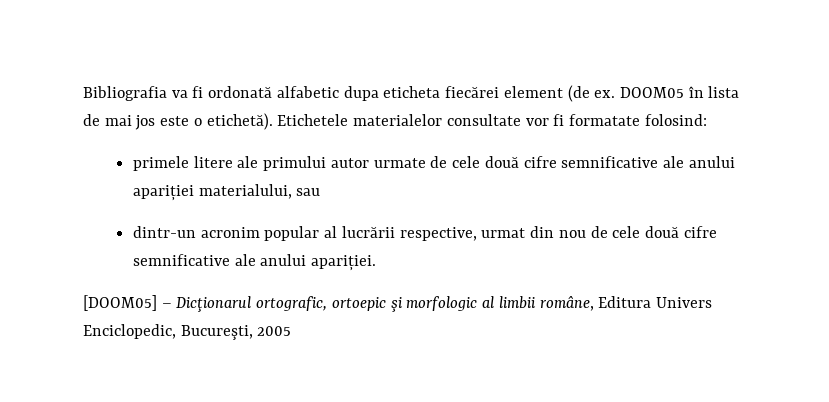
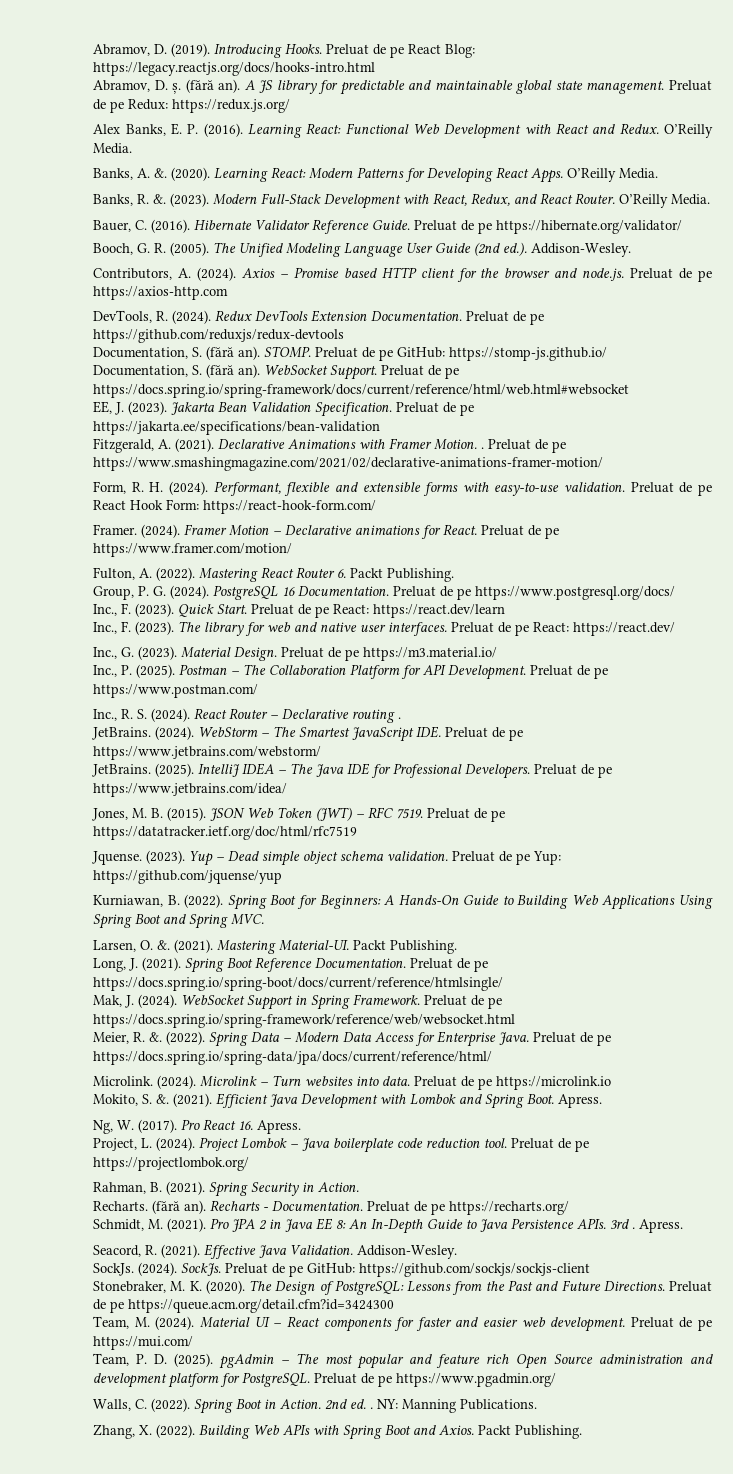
[83,85,740,102] [83,113,707,130] [133,156,735,171] [133,184,321,201] [133,226,717,241] [133,254,377,271] [83,295,712,312] [83,324,292,340] Bibliografia va fi ordonată alfabetic dupa eticheta fiecărei element (de ex. DOOM05 în lista de mai jos este o etichetă). Etichetele materialelor consultate vor fi formatate folosind: // primele litere ale primului autor urmate de cele două cifre semnificative ale anului apariției materialului, sau // dintr-un acronim popular al lucrării respective, urmat din nou de cele două cifre semnificative ale anului apariției. // [DOOM05] – Dicţionarul ortografic, ortoepic şi morfologic al limbii române, Editura Univers Enciclopedic, Bucureşti, 2005 -> [93,43,476,58] [93,62,376,76] [93,79,712,95] [93,99,291,113] [93,123,713,139] [93,143,133,154] [93,167,659,183] [93,193,711,209] [93,219,683,234] [93,242,632,257] [93,267,712,282] [93,286,229,300] [93,310,545,325] [93,329,345,343] [93,346,608,361] [93,364,460,380] [93,384,630,398] [93,401,475,417] [93,421,381,435] [93,438,567,453] [93,457,604,471] [93,481,713,496] [93,499,377,514] [93,524,560,539] [93,543,293,557] [93,567,455,582] [93,585,676,600] [93,603,506,618] [93,621,676,636] [93,646,498,661] [93,664,609,680] [93,684,259,698] [93,708,402,723] [92,726,524,742] [93,746,322,760] [92,763,613,779] [93,783,288,797] [92,807,506,822] [93,826,358,840] [92,850,562,866] [93,870,283,884] [93,894,713,910] [93,914,265,929] [93,939,458,954] [93,957,489,973] [93,977,504,991] [93,994,503,1010] [93,1014,516,1028] [93,1031,612,1047] [93,1051,493,1065] [93,1075,612,1090] [93,1093,603,1109] [93,1119,302,1134] [93,1137,590,1153] [93,1157,250,1171] [93,1181,360,1197] [93,1200,570,1215] [93,1218,684,1234] [93,1244,458,1259] [93,1262,591,1277] [93,1280,712,1295] [93,1299,395,1313] [93,1316,712,1332] [93,1336,194,1350] [93,1353,713,1369] [93,1372,557,1388] [93,1398,538,1414] [93,1424,583,1440] Abramov, D. (2019). Introducing Hooks. Preluat de pe React Blog: https://legacy.reactjs.org/docs/hooks-intro.html // Abramov, D. ș. (fără an). A JS library for predictable and maintainable global state management. Preluat de pe Redux: https://redux.js.org/ // Alex Banks, E. P. (2016). Learning React: Functional Web Development with React and Redux. O’Reilly Media. // Banks, A. &. (2020). Learning React: Modern Patterns for Developing React Apps. O’Reilly Media. // Banks, R. &. (2023). Modern Full-Stack Development with React, Redux, and React Router. O’Reilly Media. // Bauer, C. (2016). Hibernate Validator Reference Guide. Preluat de pe https://hibernate.org/validator/ // Booch, G. R. (2005). The Unified Modeling Language User Guide (2nd ed.). Addison-Wesley. // Contributors, A. (2024). Axios – Promise based HTTP client for the browser and node.js. Preluat de pe https://axios-http.com // DevTools, R. (2024). Redux DevTools Extension Documentation. Preluat de pe https://github.com/reduxjs/redux-devtools // Documentation, S. (fără an). STOMP. Preluat de pe GitHub: https://stomp-js.github.io/ // Documentation, S. (fără an). WebSocket Support. Preluat de pe https://docs.spring.io/spring-framework/docs/current/reference/html/web.html#websocket // EE, J. (2023). Jakarta Bean Validation Specification. Preluat de pe https://jakarta.ee/specifications/bean-validation // Fitzgerald, A. (2021). Declarative Animations with Framer Motion. . Preluat de pe https://www.smashingmagazine.com/2021/02/declarative-animations-framer-motion/ // Form, R. H. (2024). Performant, flexible and extensible forms with easy-to-use validation. Preluat de pe React Hook Form: https://react-hook-form.com/ // Framer. (2024). Framer Motion – Declarative animations for React. Preluat de pe https://www.framer.com/motion/ // Fulton, A. (2022). Mastering React Router 6. Packt Publishing. // Group, P. G. (2024). PostgreSQL 16 Documentation. Preluat de pe https://www.postgresql.org/docs/ // Inc., F. (2023). Quick Start. Preluat de pe React: https://react.dev/learn // Inc., F. (2023). The library for web and native user interfaces. Preluat de pe React: https://react.dev/ // Inc., G. (2023). Material Design. Preluat de pe https://m3.material.io/ // Inc., P. (2025). Postman – The Collaboration Platform for API Development. Preluat de pe https://www.postman.com/ // Inc., R. S. (2024). React Router – Declarative routing . // JetBrains. (2024). WebStorm – The Smartest JavaScript IDE. Preluat de pe https://www.jetbrains.com/webstorm/ // JetBrains. (2025). IntelliJ IDEA – The Java IDE for Professional Developers. Preluat de pe https://www.jetbrains.com/idea/ // Jones, M. B. (2015). JSON Web Token (JWT) – RFC 7519. Preluat de pe https://datatracker.ietf.org/doc/html/rfc7519 // Jquense. (2023). Yup – Dead simple object schema validation. Preluat de pe Yup: https://github.com/jquense/yup // Kurniawan, B. (2022). Spring Boot for Beginners: A Hands-On Guide to Building Web Applications Using Spring Boot and Spring MVC. // Larsen, O. &. (2021). Mastering Material-UI. Packt Publishing. // Long, J. (2021). Spring Boot Reference Documentation. Preluat de pe https://docs.spring.io/spring-boot/docs/current/reference/htmlsingle/ // Mak, J. (2024). WebSocket Support in Spring Framework. Preluat de pe https://docs.spring.io/spring-framework/reference/web/websocket.html // Meier, R. &. (2022). Spring Data – Modern Data Access for Enterprise Java. Preluat de pe https://docs.spring.io/spring-data/jpa/docs/current/reference/html/ // Microlink. (2024). Microlink – Turn websites into data. Preluat de pe https://microlink.io // Mokito, S. &. (2021). Efficient Java Development with Lombok and Spring Boot. Apress. // Ng, W. (2017). Pro React 16. Apress. // Project, L. (2024). Project Lombok – Java boilerplate code reduction tool. Preluat de pe https://projectlombok.org/ // Rahman, B. (2021). Spring Security in Action. // Recharts. (fără an). Recharts - Documentation. Preluat de pe https://recharts.org/ // Schmidt, M. (2021). Pro JPA 2 in Java EE 8: An In-Depth Guide to Java Persistence APIs. 3rd . Apress. // Seacord, R. (2021). Effective Java Validation. Addison-Wesley. // SockJs. (2024). SockJs. Preluat de pe GitHub: https://github.com/sockjs/sockjs-client // Stonebraker, M. K. (2020). The Design of PostgreSQL: Lessons from the Past and Future Directions. Preluat de pe https://queue.acm.org/detail.cfm?id=3424300 // Team, M. (2024). Material UI – React components for faster and easier web development. Preluat de pe https://mui.com/ // Team, P. D. (2025). pgAdmin – The most popular and feature rich Open Source administration and development platform for PostgreSQL. Preluat de pe https://www.pgadmin.org/ // Walls, C. (2022). Spring Boot in Action. 2nd ed. . NY: Manning Publications. // Zhang, X. (2022). Building Web APIs with Spring Boot and Axios. Packt Publishing.

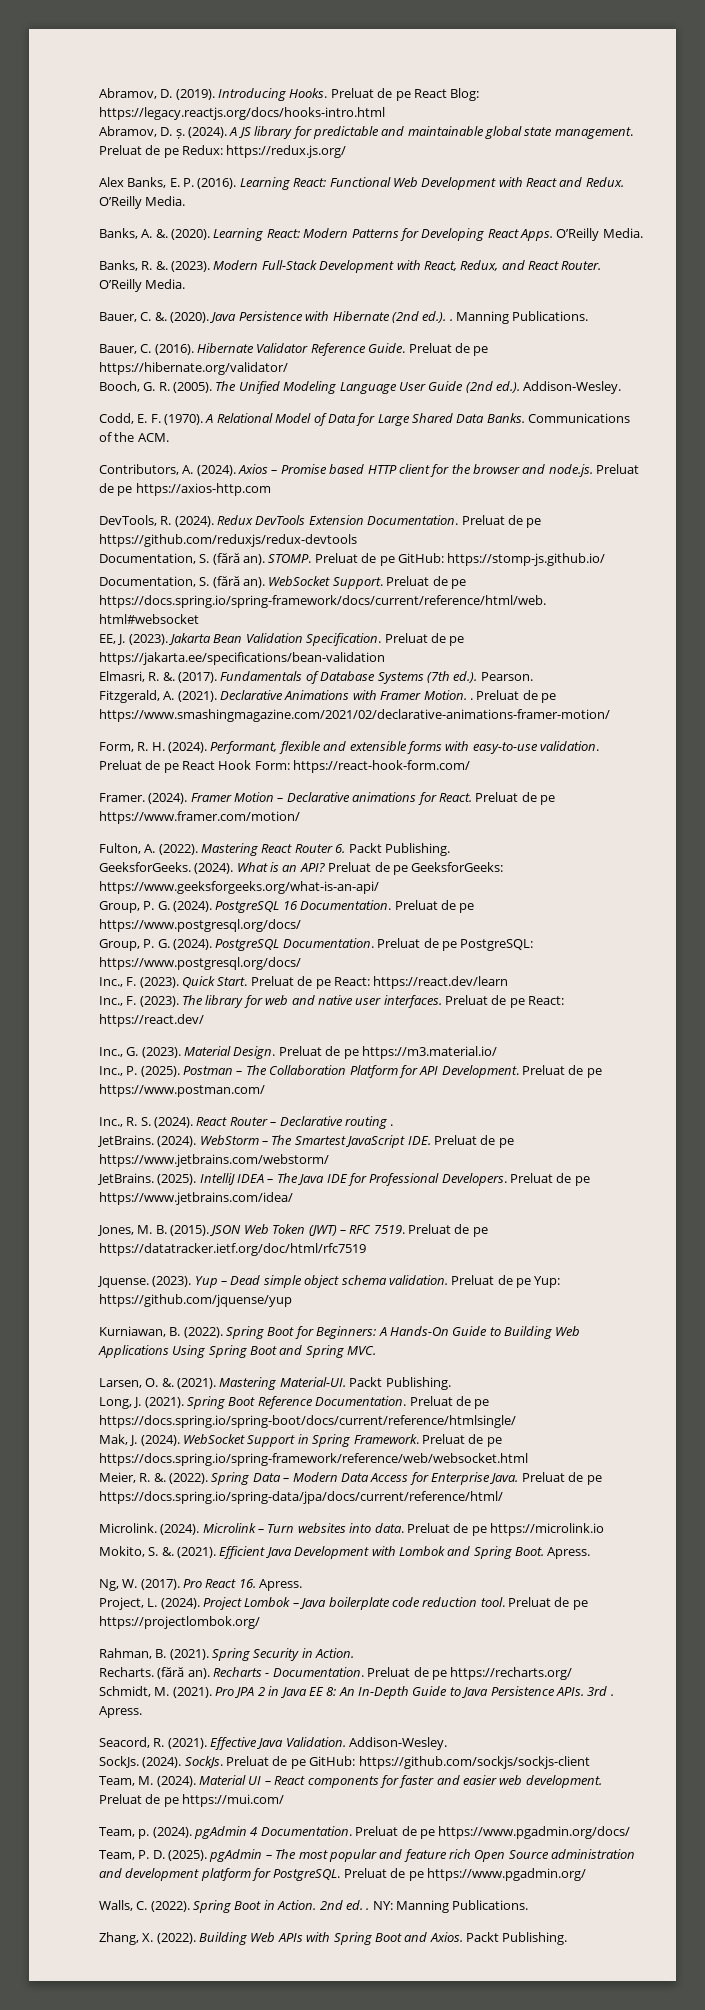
[185,79,241,93] (fără an). -> [188,127,228,138] (2024).
(711, 199) none -> [98,311,589,324] // Bauer, C. &. (2020). Java Persistence with Hibernate (2nd ed.). . Manning Publications.
(632, 250) none -> [98,413,631,426] [98,432,169,442] // Codd, E. F. (1970). A Relational Model of Data for Large Shared Data Banks. Communications of the ACM.
(381, 428) none -> [98,671,533,684] // Elmasri, R. &. (2017). Fundamentals of Database Systems (7th ed.). Pearson.
(455, 575) none -> [98,862,504,875] [98,881,379,894] // GeeksforGeeks. (2024). What is an API? Preluat de pe GeeksforGeeks: https://www.geeksforgeeks.org/what-is-an-api/
(676, 593) none -> [98,938,534,951] [98,957,301,970] // Group, P. G. (2024). PostgreSQL Documentation. Preluat de pe PostgreSQL: https://www.postgresql.org/docs/
[93,1280,712,1295] [93,1299,395,1313] // Stonebraker, M. K. (2020). The Design of PostgreSQL: Lessons from the Past and Future Directions. Preluat de pe https://queue.acm.org/detail.cfm?id=3424300 -> (590, 1762) none
(194, 1343) none -> [98,1826,631,1839] // Team, p. (2024). pgAdmin 4 Documentation. Preluat de pe https://www.pgadmin.org/docs/

